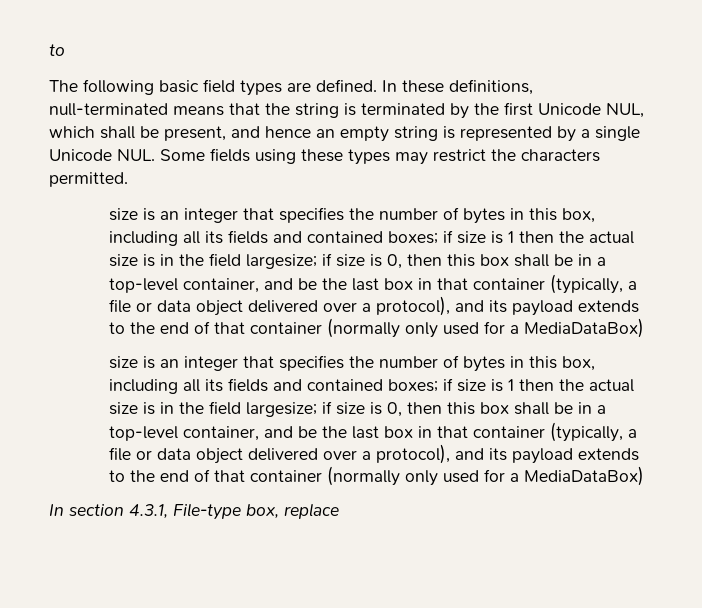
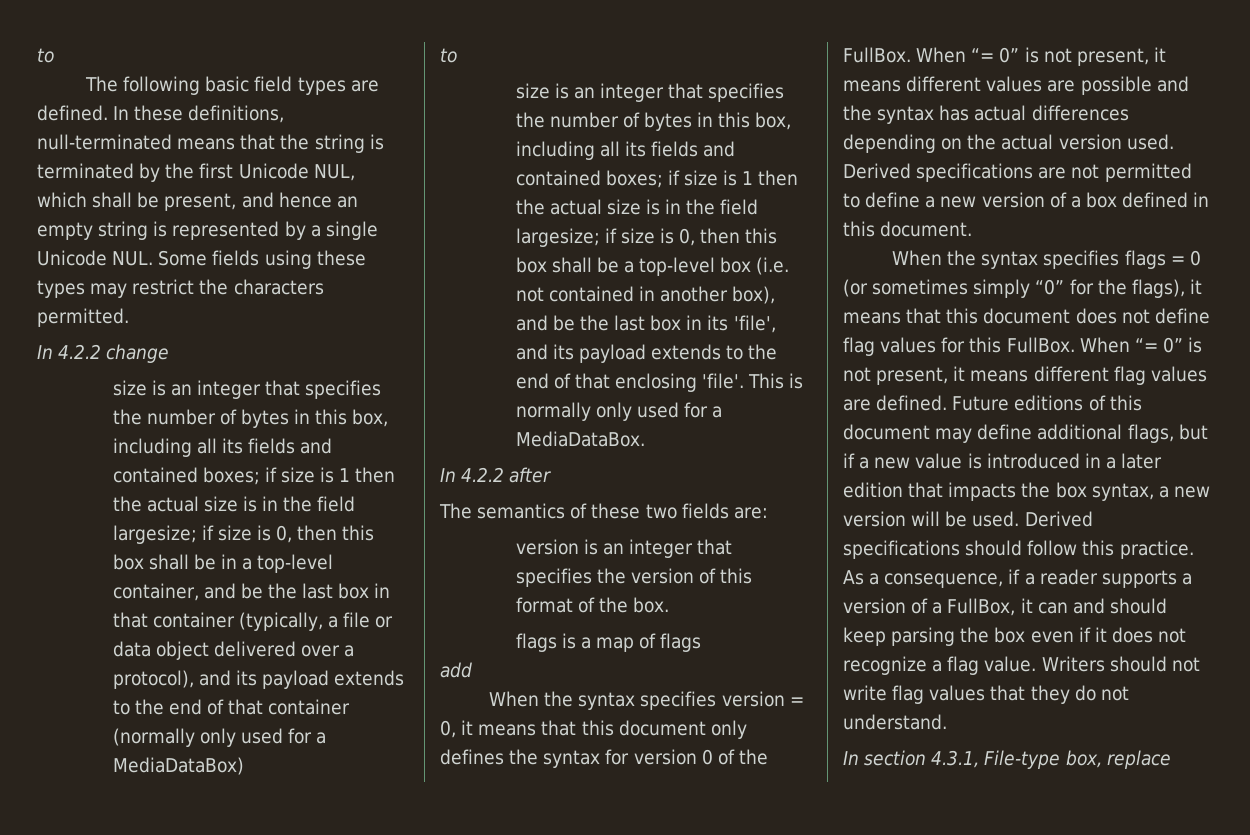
(128, 179) none -> [37,344,170,363] // In 4.2.2 change
(645, 328) none -> [440,48,457,63] // to
[578,402,607,414] [109,422,638,442] [109,444,640,464] [109,466,645,486] in a top-level container, and be the last box in that container (typically, a file or data object delivered over a protocol), and its payload extends to the end of that container (normally only used for a MediaDataBox) -> [624,257,790,276] [515,286,776,304] [515,315,776,333] [515,344,778,363] [515,373,804,392] [515,402,723,421] [515,431,645,447] [440,467,552,483] [439,503,768,519] [515,539,733,558] [515,568,753,587] [515,597,670,613] [515,633,702,652] [440,662,472,678] [489,691,804,710] [440,720,747,739] [440,749,768,768] [843,47,1166,66] [843,76,1189,95] [843,105,1129,124] [843,134,1174,153] [843,163,1192,182] [843,192,1210,208] [843,221,973,237] [892,250,1201,269] [843,279,1202,298] [843,308,1210,324] [843,337,1203,356] [843,366,1207,385] [843,395,1142,411] [843,424,1208,443] [843,453,1163,469] [843,482,1210,501] [843,511,1093,527] [843,540,1194,559] [843,569,1192,588] [843,598,1167,616] [843,627,1187,646] [843,656,1200,675] [843,685,1129,704] [843,714,947,730] a top-level box (i.e. not contained in another box), and be the last box in its 'file', and its payload extends to the end of that enclosing 'file'. This is normally only used for a MediaDataBox. // In 4.2.2 after // The semantics of these two fields are: // version is an integer that specifies the version of this format of the box. // flags is a map of flags // add // When the syntax specifies version = 0, it means that this document only defines the syntax for version 0 of the FullBox. When “= 0” is not present, it means different values are possible and the syntax has actual differences depending on the actual version used. Derived specifications are not permitted to define a new version of a box defined in this document. // When the syntax specifies flags = 0 (or sometimes simply “0” for the flags), it means that this document does not define flag values for this FullBox. When “= 0” is not present, it means different flag values are defined. Future editions of this document may define additional flags, but if a new value is introduced in a later edition that impacts the box syntax, a new version will be used. Derived specifications should follow this practice. As a consequence, if a reader supports a version of a FullBox, it can and should keep parsing the box even if it does not recognize a flag value. Writers should not write flag values that they do not understand.

